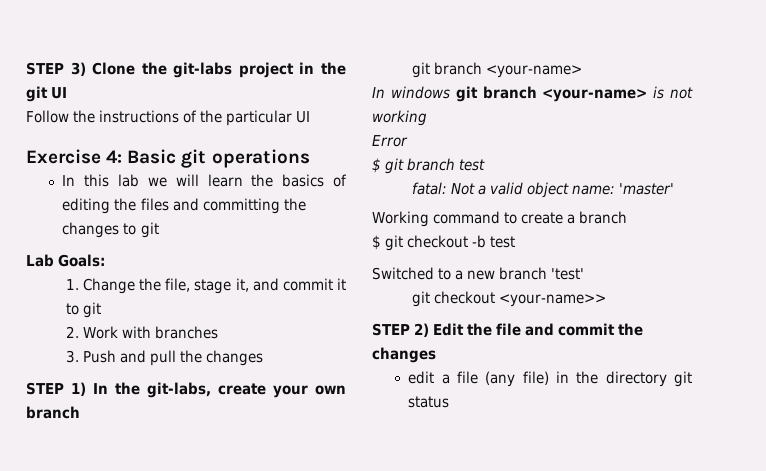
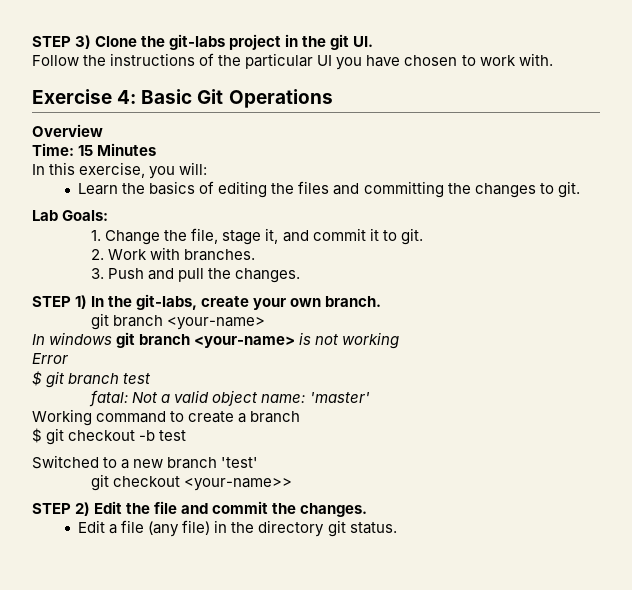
[51,87,68,99] UI -> [353,36,374,47] UI.
[26,149,310,168] [62,174,243,187] // Exercise 4: Basic git operations // In this lab we will learn -> [336,53,553,70] [32,89,333,108] [32,124,103,137] [32,143,157,156] [32,162,208,179] [78,183,119,195] you have chosen to work with. // Exercise 4: Basic Git Operations // Overview // Time: 15 Minutes // In this exercise, you will: // Learn
[140,222,159,238] git -> [557,181,580,198] git.
[82,302,101,318] git -> [400,228,423,245] git.
[154,326,218,339] branches -> [184,249,256,261] branches.
[206,350,264,366] changes -> [235,268,301,283] changes.
[26,406,80,419] branch -> [325,296,382,307] branch.
[372,347,436,363] [408,371,435,384] changes // edit -> [300,503,368,517] [78,520,106,533] changes. // Edit
[408,396,450,408] status -> [349,522,397,534] status.

